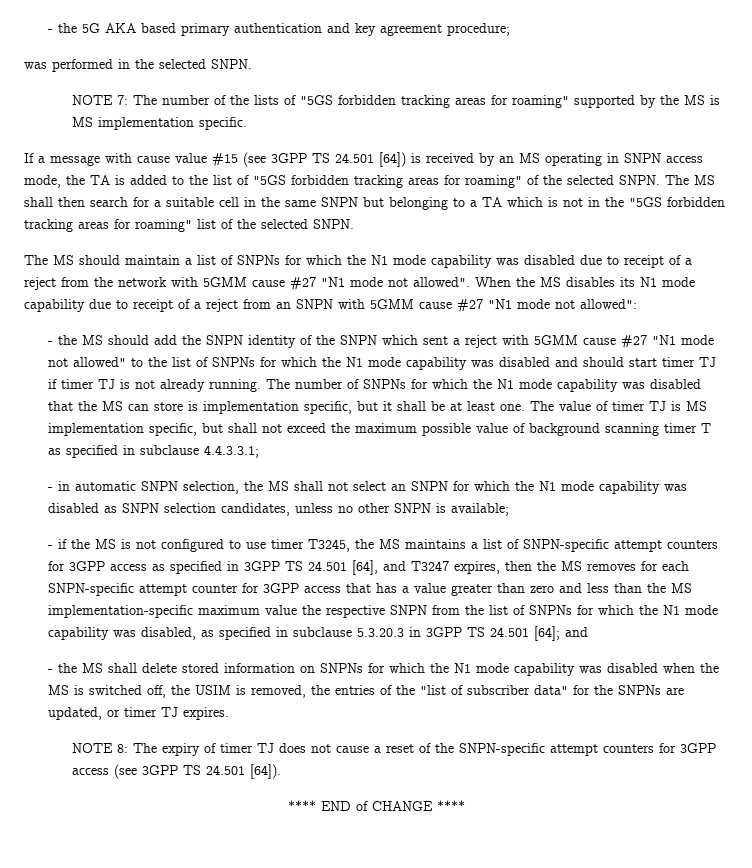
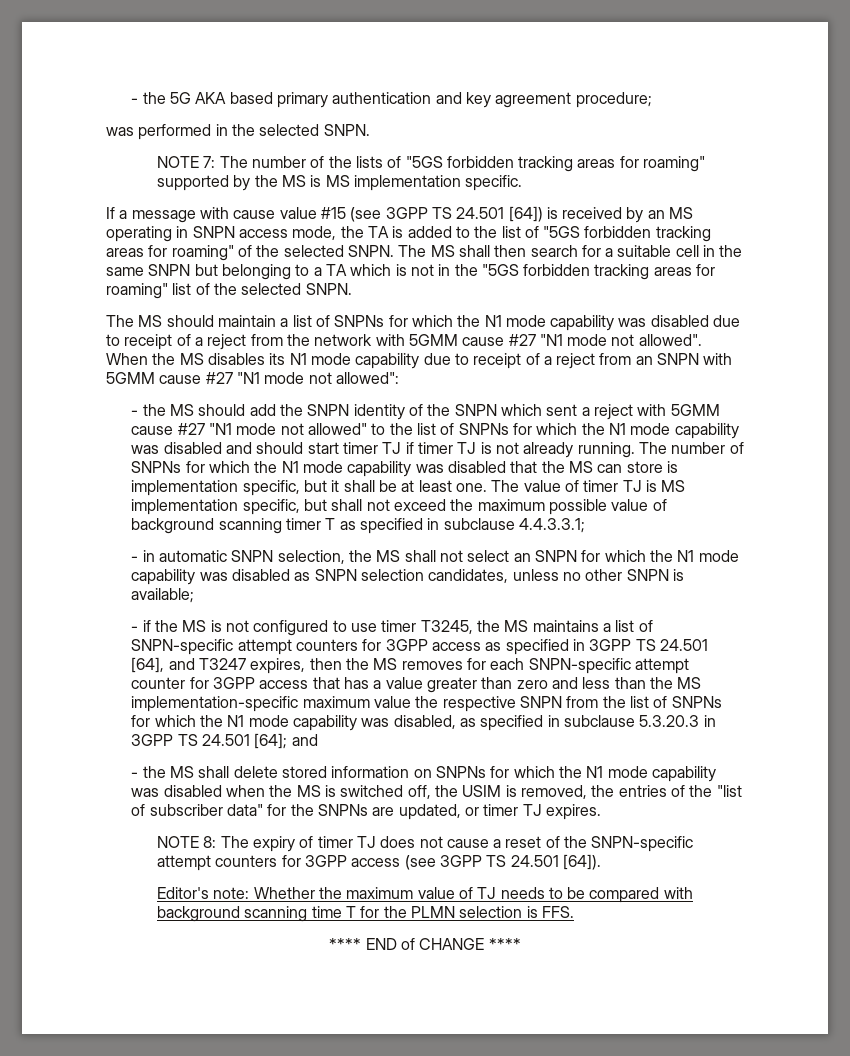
(282, 771) none -> [156,887,693,903] [156,906,574,922] // Editor's note: Whether the maximum value of TJ needs to be compared with background scanning time T for the PLMN selection is FFS.

